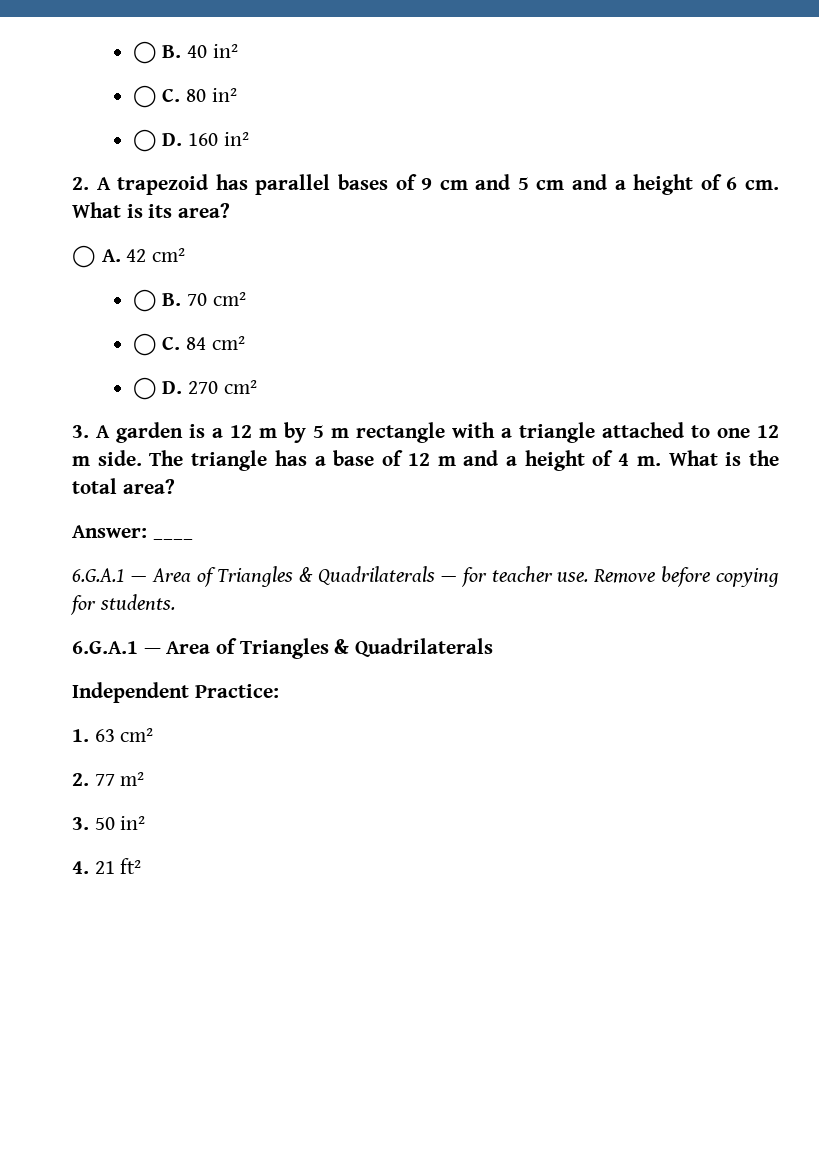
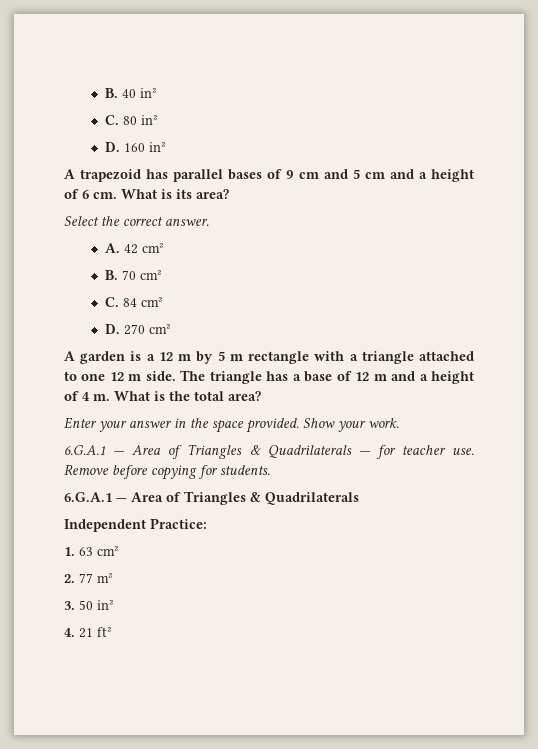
[132,41,157,64] ◯ -> (104, 93) none
[132,85,157,108] ◯ -> (156, 93) none
[132,129,157,152] ◯ -> (157, 120) none
[72,177,89,190] 2. -> (165, 147) none
[72,245,96,268] ◯ -> [64,216,209,226] Select the correct answer. //
[132,289,157,312] ◯ -> (163, 248) none
[132,333,157,356] ◯ -> (161, 275) none
[132,377,157,400] ◯ -> (162, 302) none
[72,425,89,438] 3. -> (170, 329) none
[72,525,147,538] [152,538,193,540] Answer: ____ -> [64,417,399,433] Enter your answer in the space provided. Show your work.

